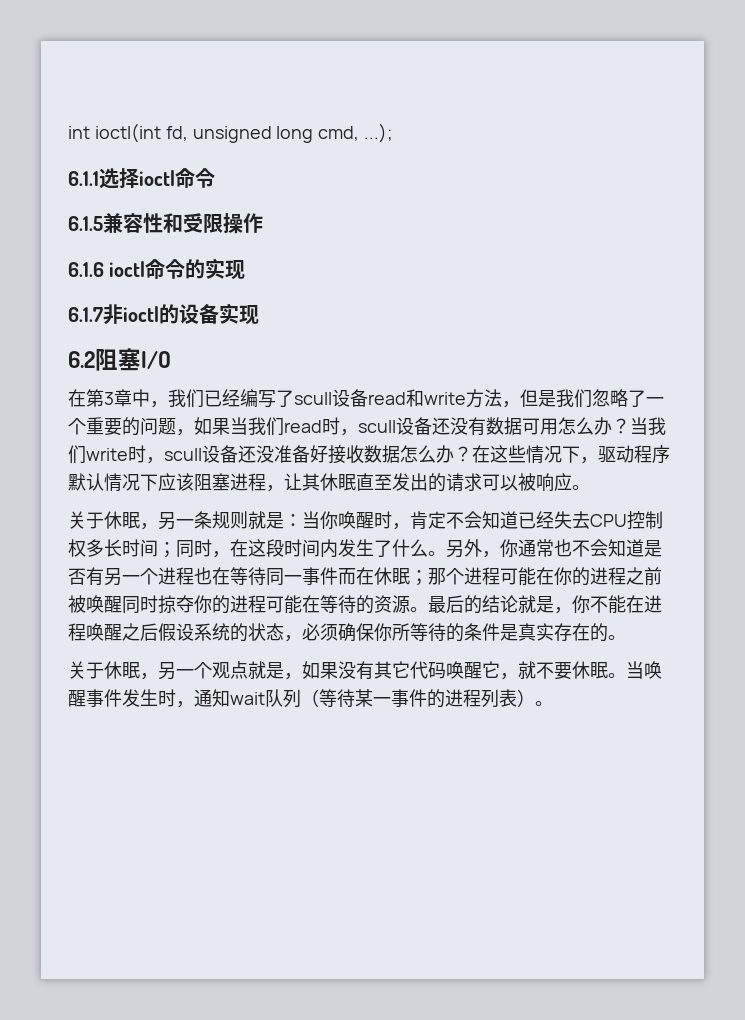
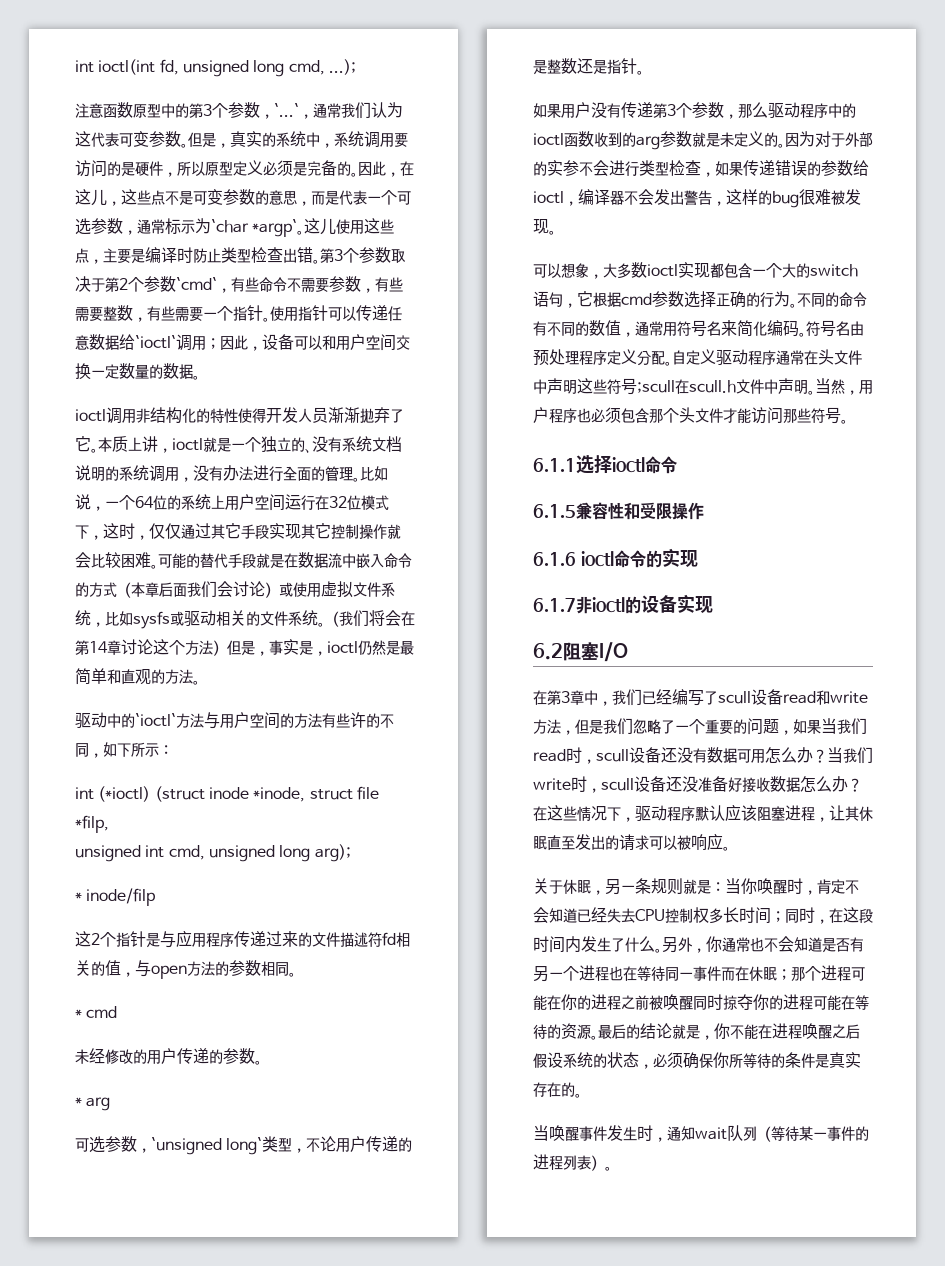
(394, 133) none -> [75,102,403,119] [75,131,408,148] [75,160,414,177] [75,189,411,206] [75,218,395,237] [75,247,405,264] [75,276,403,293] [75,305,402,322] [75,334,410,351] [75,363,200,380] [75,407,404,424] [75,436,402,453] [75,465,388,482] [75,494,389,511] [75,523,401,540] [75,552,412,569] [75,581,395,598] [75,610,415,629] [75,639,414,656] [75,668,200,685] [75,712,394,729] [75,742,173,758] [75,786,379,802] [75,815,109,833] [75,844,351,862] [75,888,156,906] [75,930,410,948] [75,960,296,979] [75,1006,118,1018] [75,1048,262,1065] [75,1097,111,1111] [75,1136,413,1155] [533,58,644,75] [533,102,856,119] [533,131,873,150] [533,160,869,177] [533,189,861,208] [533,219,556,235] [533,262,858,279] [533,291,867,308] [533,320,864,337] [533,349,862,366] [533,378,873,395] [533,407,848,424] // 注意函数原型中的第3个参数，`...`，通常我们认为这代表可变参数。但是，真实的系统中，系统调用要访问的是硬件，所以原型定义必须是完备的。因此，在这儿，这些点不是可变参数的意思，而是代表一个可选参数，通常标示为`char *argp`。这儿使用这些点，主要是编译时防止类型检查出错。第3个参数取决于第2个参数`cmd`，有些命令不需要参数，有些需要整数，有些需要一个指针。使用指针可以传递任意数据给`ioctl`调用；因此，设备可以和用户空间交换一定数量的数据。 // ioctl调用非结构化的特性使得开发人员渐渐抛弃了它。本质上讲，ioctl就是一个独立的、没有系统文档说明的系统调用，没有办法进行全面的管理。比如说，一个64位的系统上用户空间运行在32位模式下，这时，仅仅通过其它手段实现其它控制操作就会比较困难。可能的替代手段就是在数据流中嵌入命令的方式（本章后面我们会讨论）或使用虚拟文件系统，比如sysfs或驱动相关的文件系统。（我们将会在第14章讨论这个方法）但是，事实是，ioctl仍然是最简单和直观的方法。 // 驱动中的`ioctl`方法与用户空间的方法有些许的不同，如下所示： // int (*ioctl) (struct inode *inode, struct file *filp, // unsigned int cmd, unsigned long arg); // * inode/filp // 这2个指针是与应用程序传递过来的文件描述符fd相关的值，与open方法的参数相同。 // * cmd // 未经修改的用户传递的参数。 // * arg // 可选参数，`unsigned long`类型，不论用户传递的是整数还是指针。 // 如果用户没有传递第3个参数，那么驱动程序中的ioctl函数收到的arg参数就是未定义的。因为对于外部的实参不会进行类型检查，如果传递错误的参数给ioctl，编译器不会发出警告，这样的bug很难被发现。 // 可以想象，大多数ioctl实现都包含一个大的switch语句，它根据cmd参数选择正确的行为。不同的命令有不同的数值，通常用符号名来简化编码。符号名由预处理程序定义分配。自定义驱动程序通常在头文件中声明这些符号;scull在scull.h文件中声明。当然，用户程序也必须包含那个头文件才能访问那些符号。
[104,473,158,492] 情况下 -> (725, 813) none
[68,661,626,680] 关于休眠，另一个观点就是，如果没有其它代码唤醒它，就不要休眠。 -> (582, 1095) none

